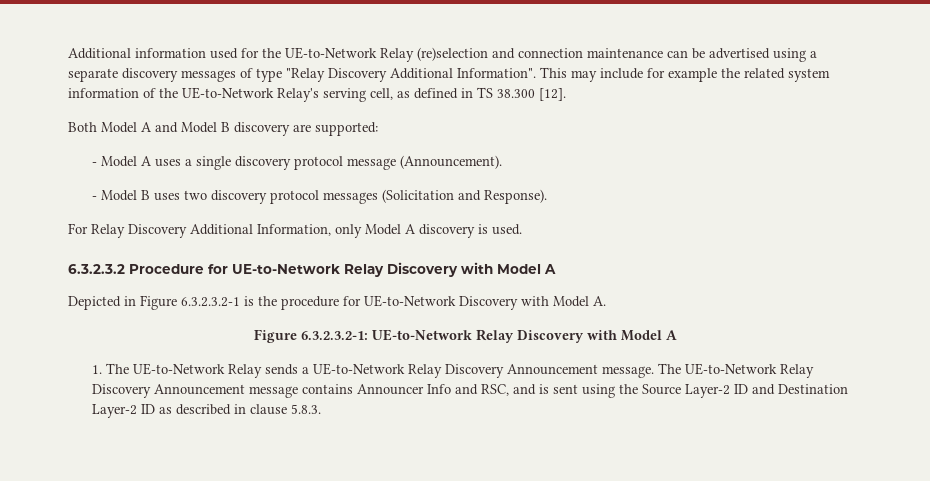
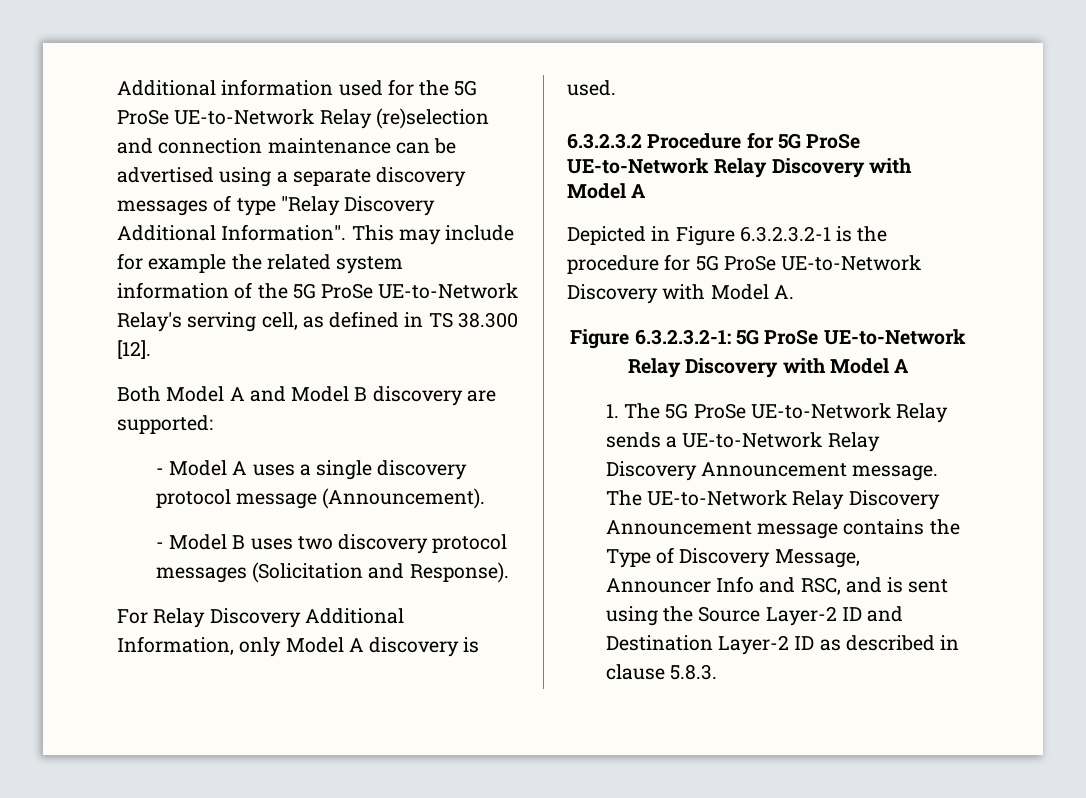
(281, 53) none -> [454,80,478,96] [117,109,169,125] 5G ProSe
(178, 93) none -> [292,283,374,299] 5G ProSe
(228, 269) none -> [777,133,861,149] 5G ProSe
(361, 301) none -> [695,255,776,271] 5G ProSe
(368, 335) none -> [736,329,819,345] 5G ProSe
(129, 368) none -> [665,403,746,419] 5G ProSe
(353, 389) none -> [929,519,960,535] [605,547,860,568] the Type of Discovery Message,

